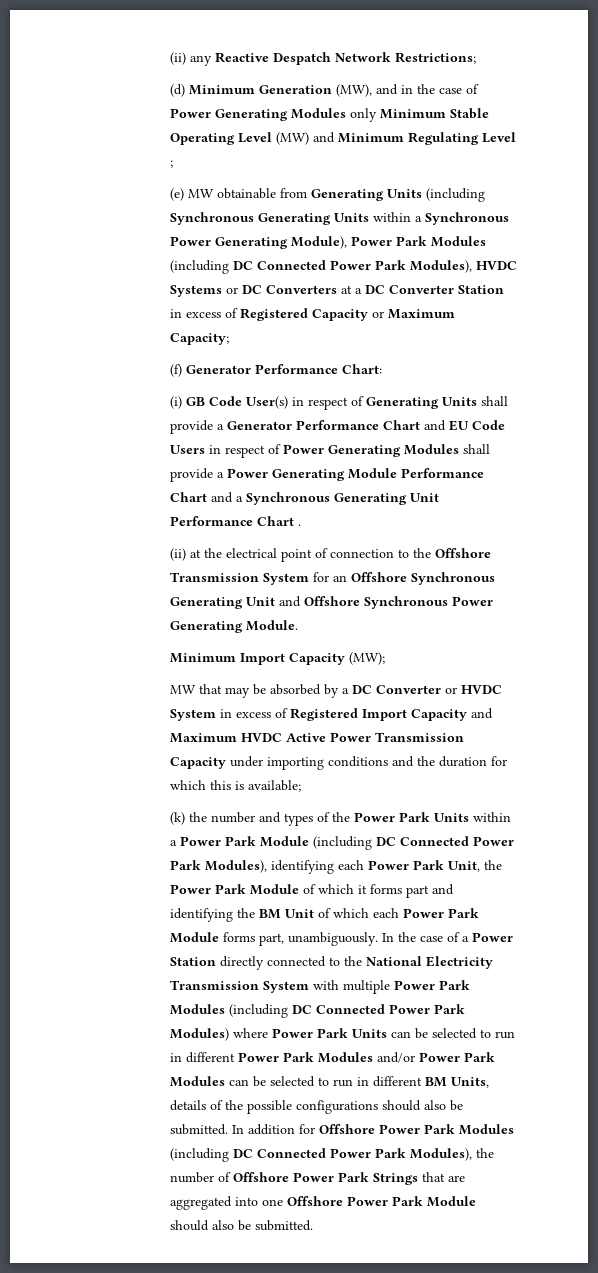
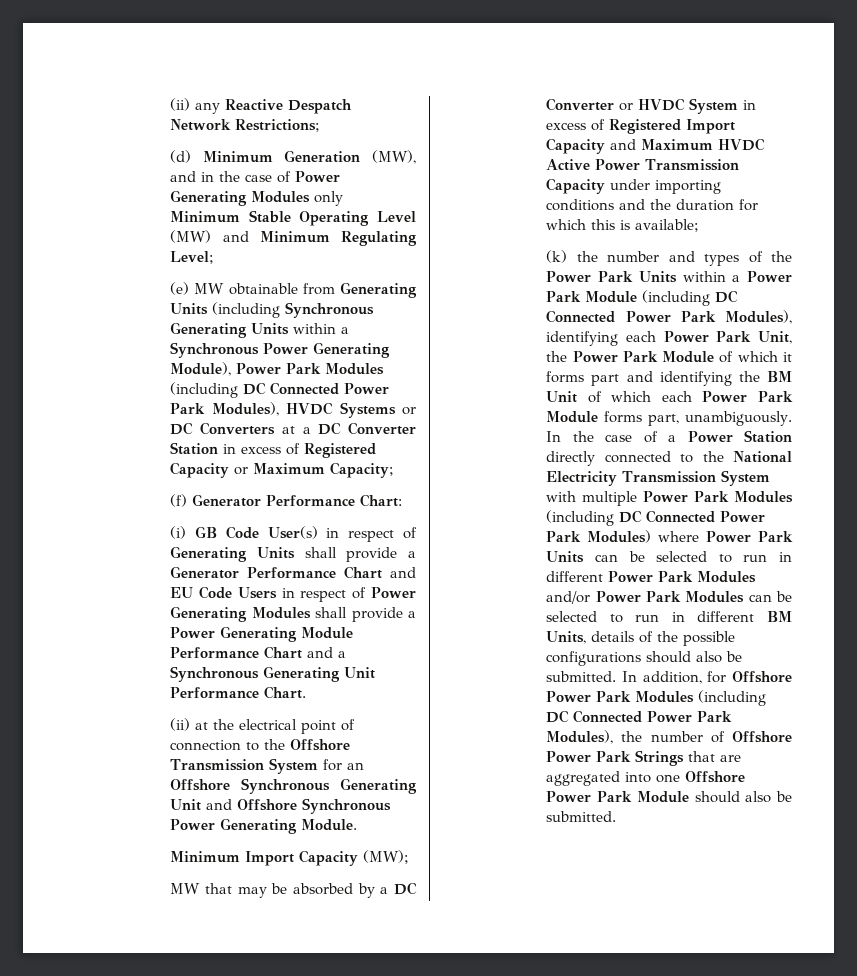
[481,132,516,143] [169,160,173,168] Level ; -> [170,251,215,264] Level;
[256,516,301,526] Chart . -> [264,686,307,699] Chart.
[247,1124,295,1135] addition -> [642,671,702,684] addition,

